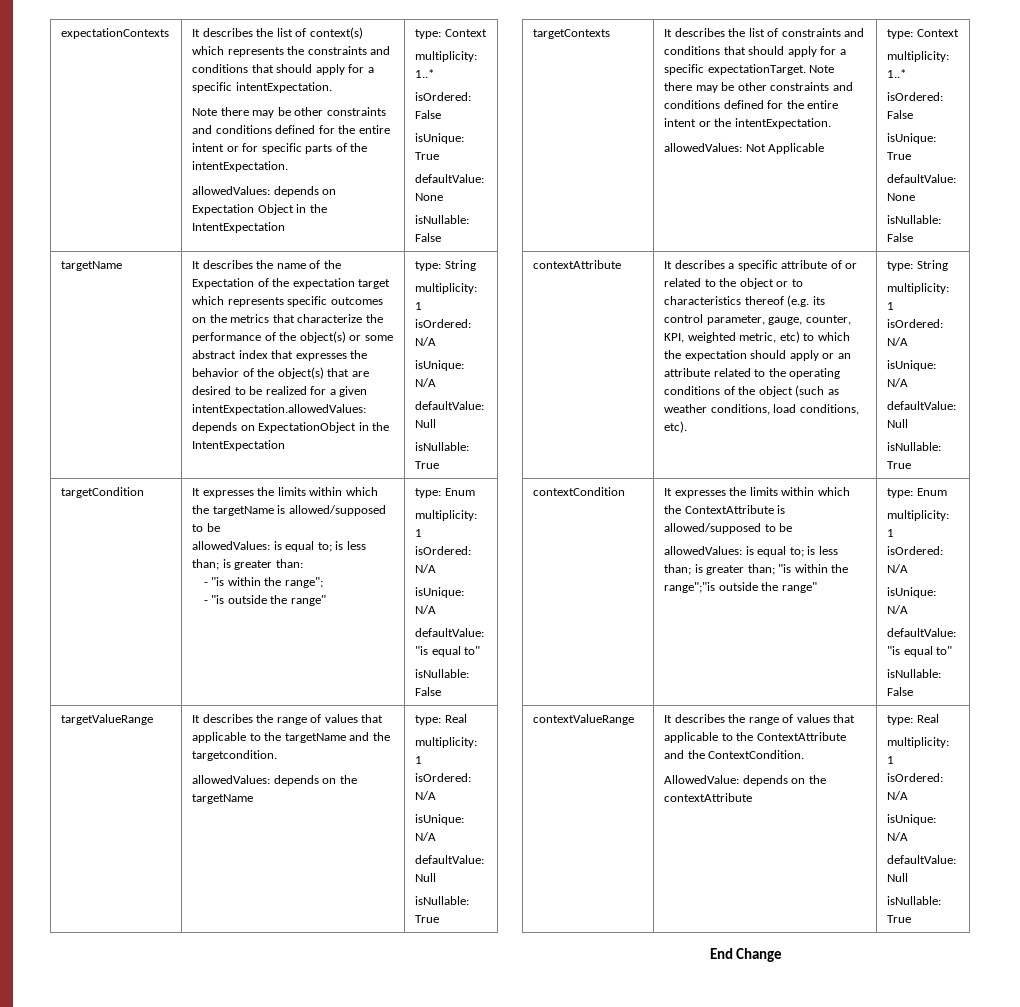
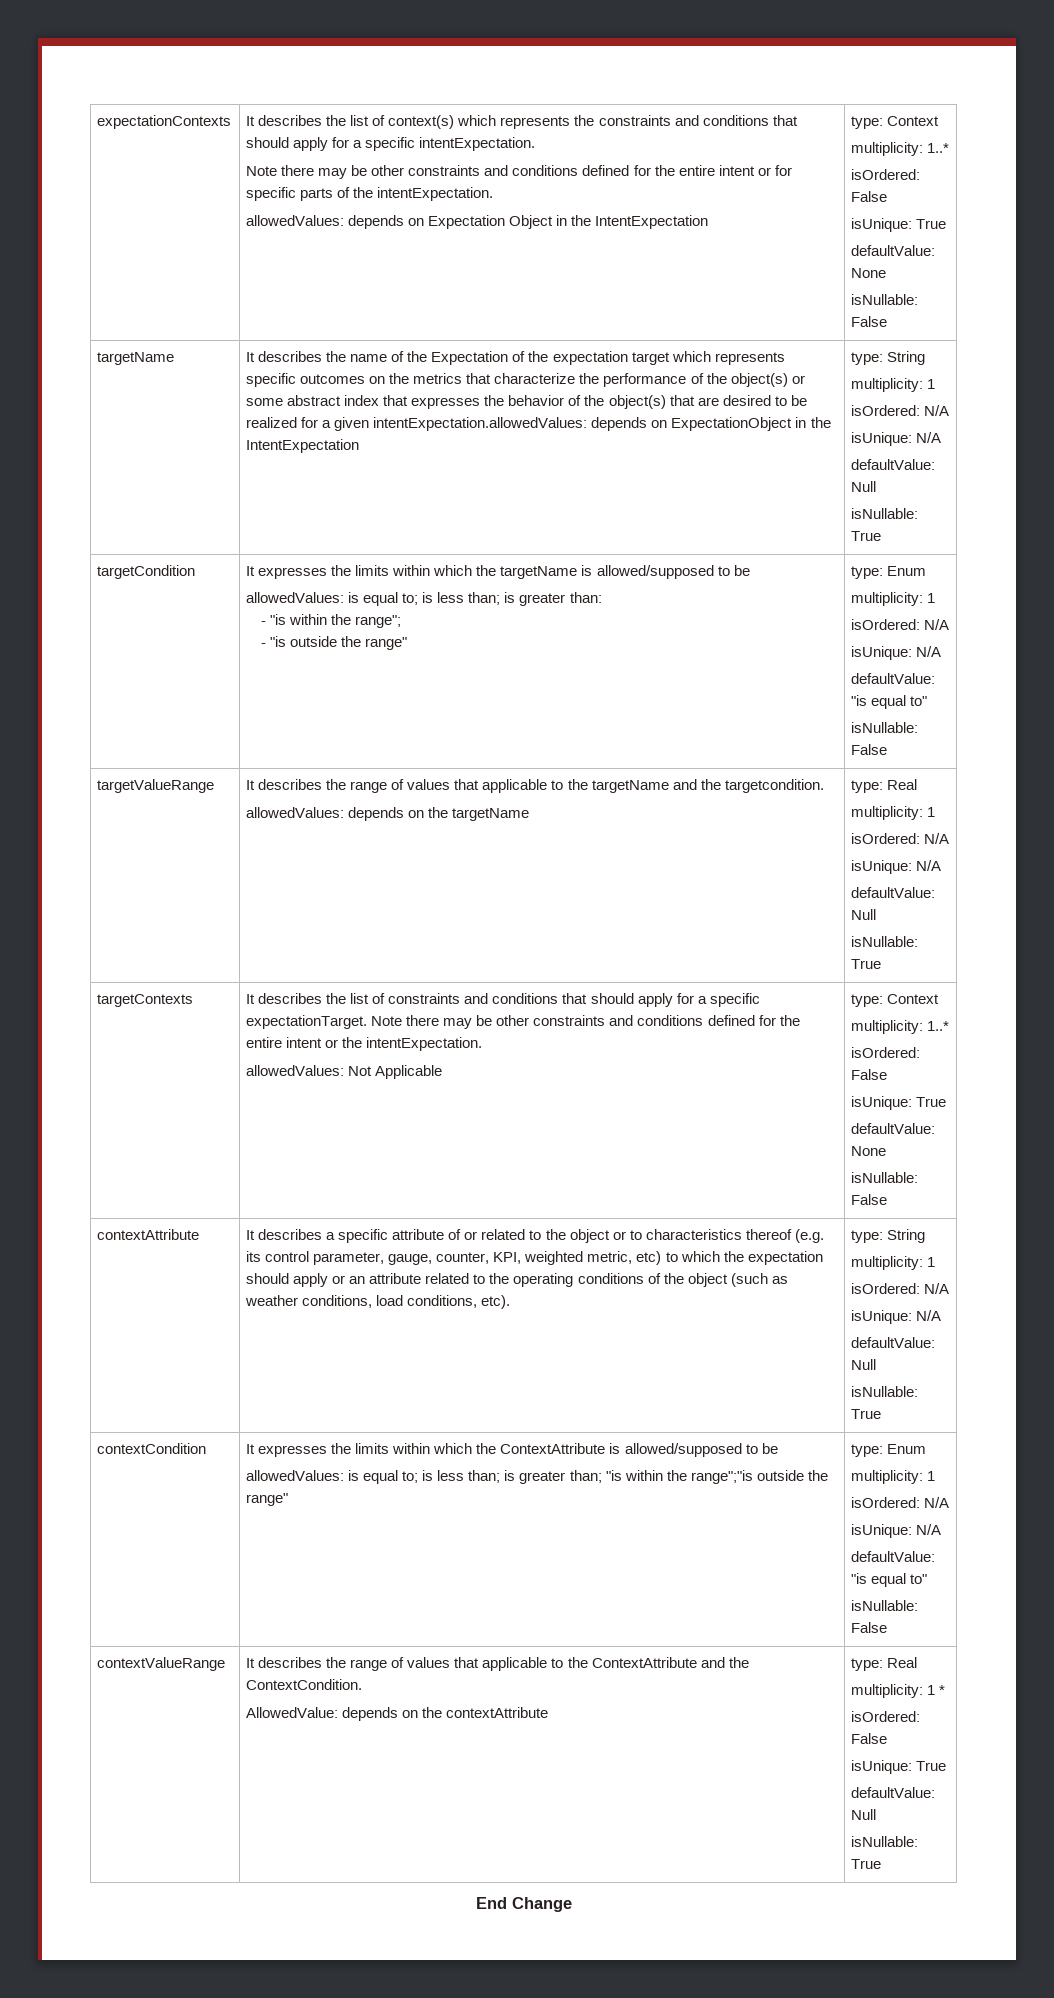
[887,773,944,782] [887,791,909,800] [887,814,937,825] [887,832,909,841] // isOrdered: N/A // isUnique: N/A -> [939,1685,946,1695] [851,1711,921,1722] [851,1733,888,1744] [851,1760,947,1774] * // isOrdered: False // isUnique: True

